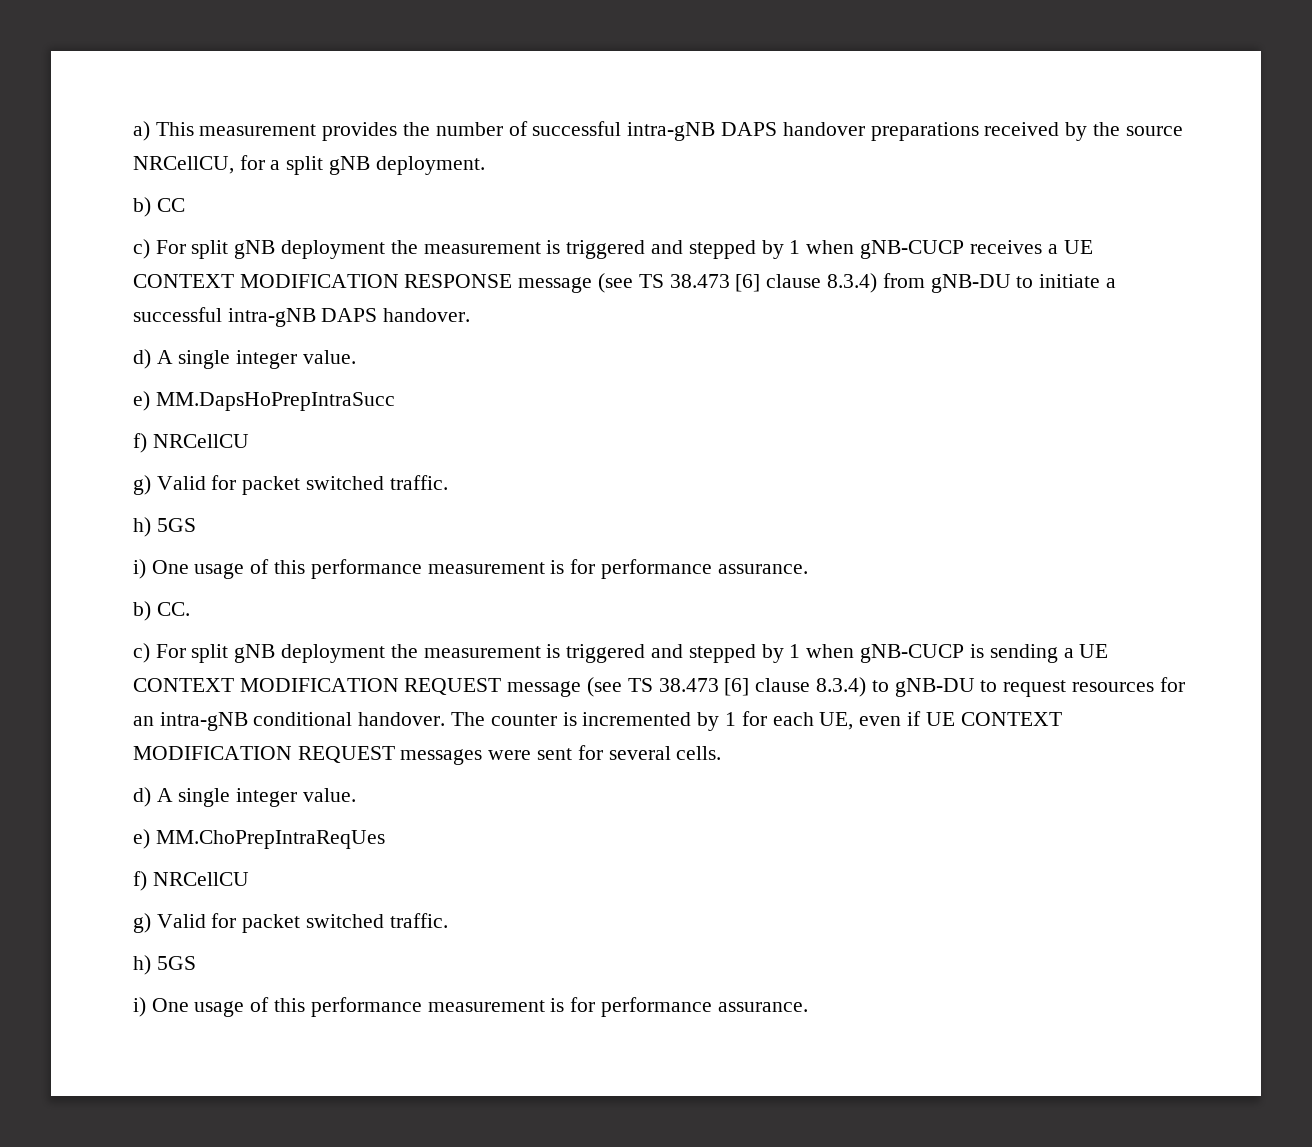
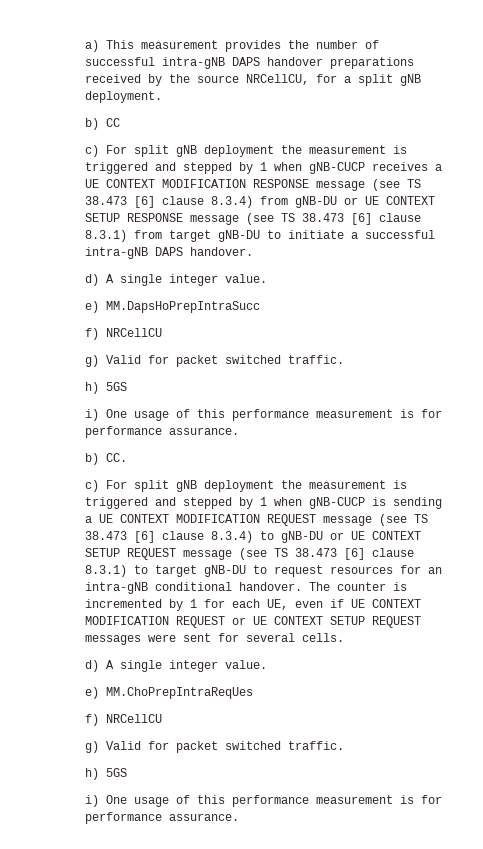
(1011, 283) none -> [343,196,435,205] [84,213,421,225] [84,230,260,242] or UE CONTEXT SETUP RESPONSE message (see TS 38.473 [6] clause 8.3.1) from target gNB-DU
(975, 687) none -> [329,531,421,540] [84,548,414,560] [84,565,246,577] or UE CONTEXT SETUP REQUEST message (see TS 38.473 [6] clause 8.3.1) to target gNB-DU
(395, 754) none -> [231,616,421,628] or UE CONTEXT SETUP REQUEST

